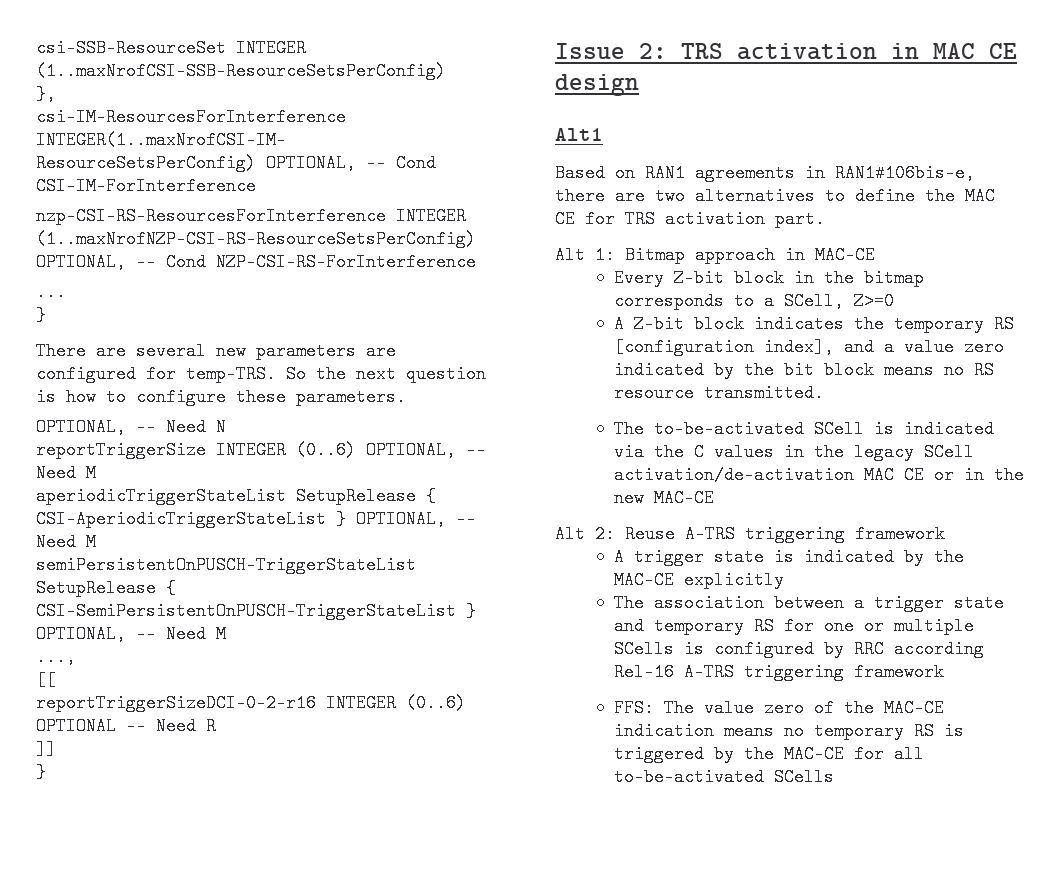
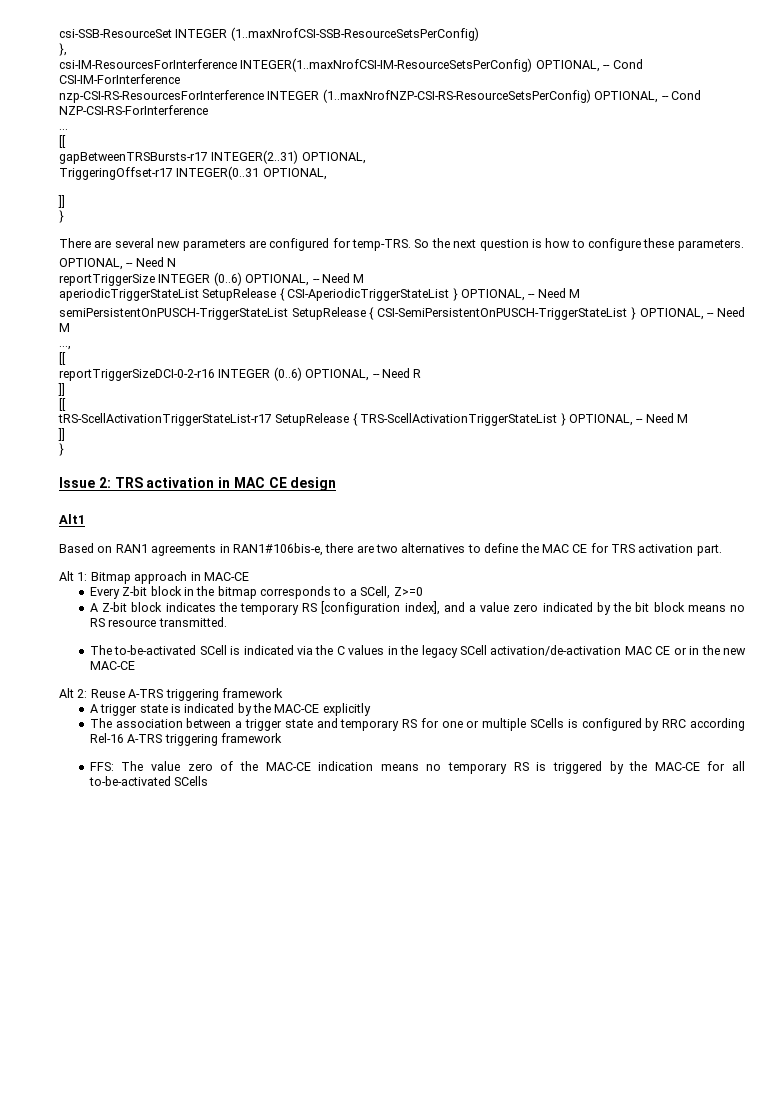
(66, 292) none -> [59,135,66,148] [59,150,366,164] [59,166,327,180] [58,195,65,208] // [[ // gapBetweenTRSBursts-r17 INTEGER(2..31) OPTIONAL, // TriggeringOffset-r17 INTEGER(0..31 OPTIONAL, // ]]
[36,717,116,735] OPTIONAL -> [305,369,370,381] OPTIONAL,
(56, 749) none -> [59,398,66,411] [58,413,688,426] [58,428,65,441] // [[ // tRS-ScellActivationTriggerStateList-r17 SetupRelease { TRS-ScellActivationTriggerStateList } OPTIONAL, -- Need M // ]]

